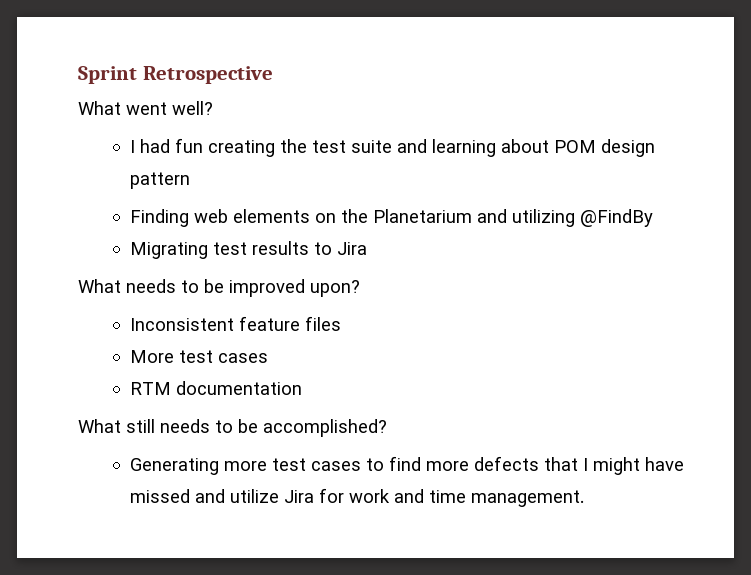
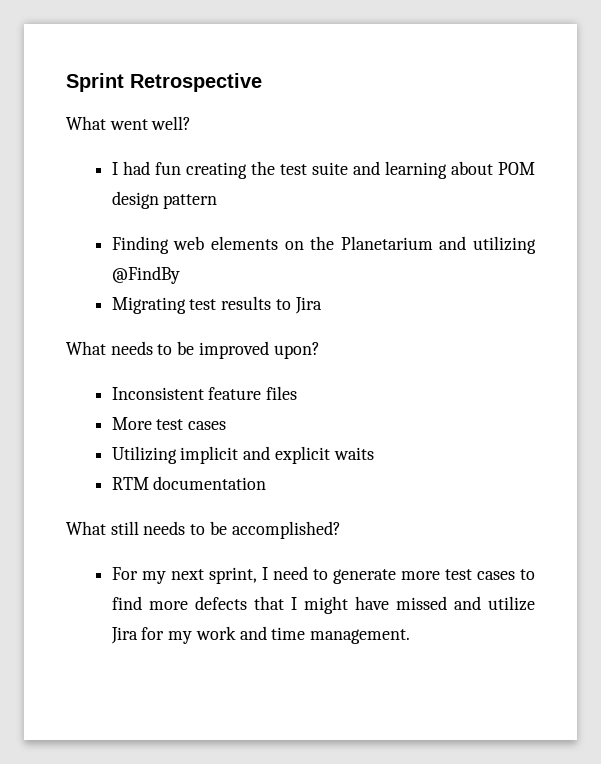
(269, 358) none -> [111,446,374,464] // Utilizing implicit and explicit waits
[130,458,220,475] Generating -> [111,566,396,584] For my next sprint, I need to generate
(345, 495) none -> [168,631,193,644] my

